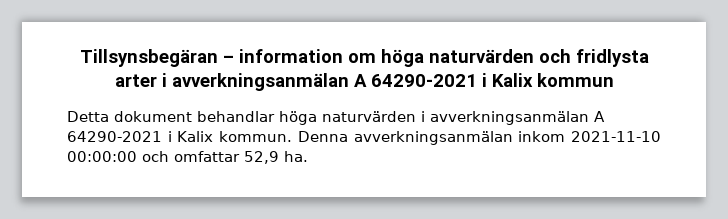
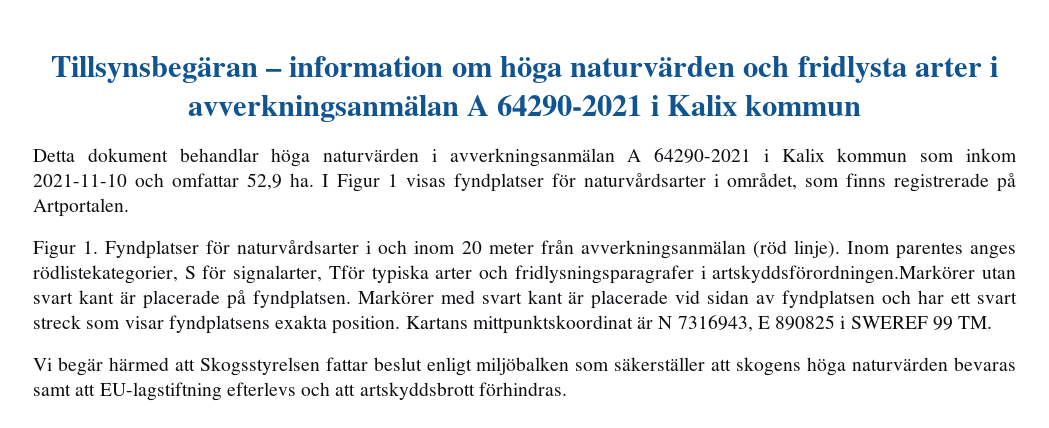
[219,131,513,145] kommun. Denna avverkningsanmälan -> [837,148,955,162] kommun som
[67,151,137,162] 00:00:00 -> (127, 180) none
(308, 156) none -> [322,173,1016,192] [33,198,129,217] [33,240,1016,259] [33,265,1017,284] [33,290,1017,309] [33,315,993,334] [33,357,1016,376] [33,382,567,401] I Figur 1 visas fyndplatser för naturvårdsarter i området, som finns registrerade på Artportalen. // Figur 1. Fyndplatser för naturvårdsarter i och inom 20 meter från avverkningsanmälan (röd linje). Inom parentes anges rödlistekategorier, S för signalarter, Tför typiska arter och fridlysningsparagrafer i artskyddsförordningen.Markörer utan svart kant är placerade på fyndplatsen. Markörer med svart kant är placerade vid sidan av fyndplatsen och har ett svart streck som visar fyndplatsens exakta position. Kartans mittpunktskoordinat är N 7316943, E 890825 i SWEREF 99 TM. // Vi begär härmed att Skogsstyrelsen fattar beslut enligt miljöbalken som säkerställer att skogens höga naturvärden bevaras samt att EU-lagstiftning efterlevs och att artskyddsbrott förhindras.

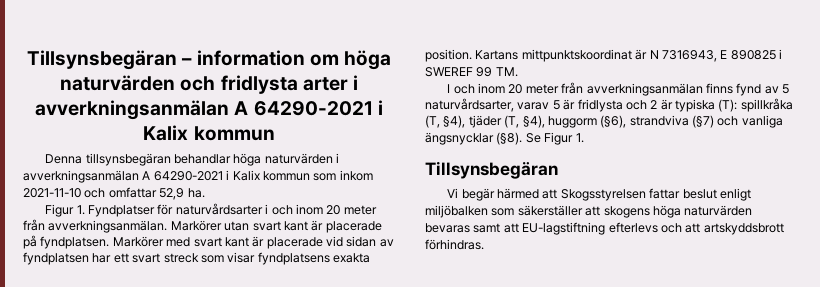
[33,148,168,162] Detta dokument -> [45,153,171,166] Denna tillsynsbegäran
[322,173,1016,192] [33,198,129,217] I Figur 1 visas fyndplatser för naturvårdsarter i området, som finns registrerade på Artportalen. -> (205, 193) none
[580,240,1016,259] [33,265,976,284] avverkningsanmälan (röd linje). Inom parentes anges rödlistekategorier, S för signalarter, Tför typiska arter och fridlysningsparagrafer i artskyddsförordningen.Markörer -> [48,220,222,233] avverkningsanmälan. Markörer
[882,290,912,304] och -> (89, 258) none
(993, 322) none -> [447,82,790,96] [425,98,793,112] [425,115,783,128] [425,132,584,145] [425,161,558,179] // I och inom 20 meter från avverkningsanmälan finns fynd av 5 naturvårdsarter, varav 5 är fridlysta och 2 är typiska (T): spillkråka (T, §4), tjäder (T, §4), huggorm (§6), strandviva (§7) och vanliga ängsnycklar (§8). Se Figur 1. // Tillsynsbegäran

